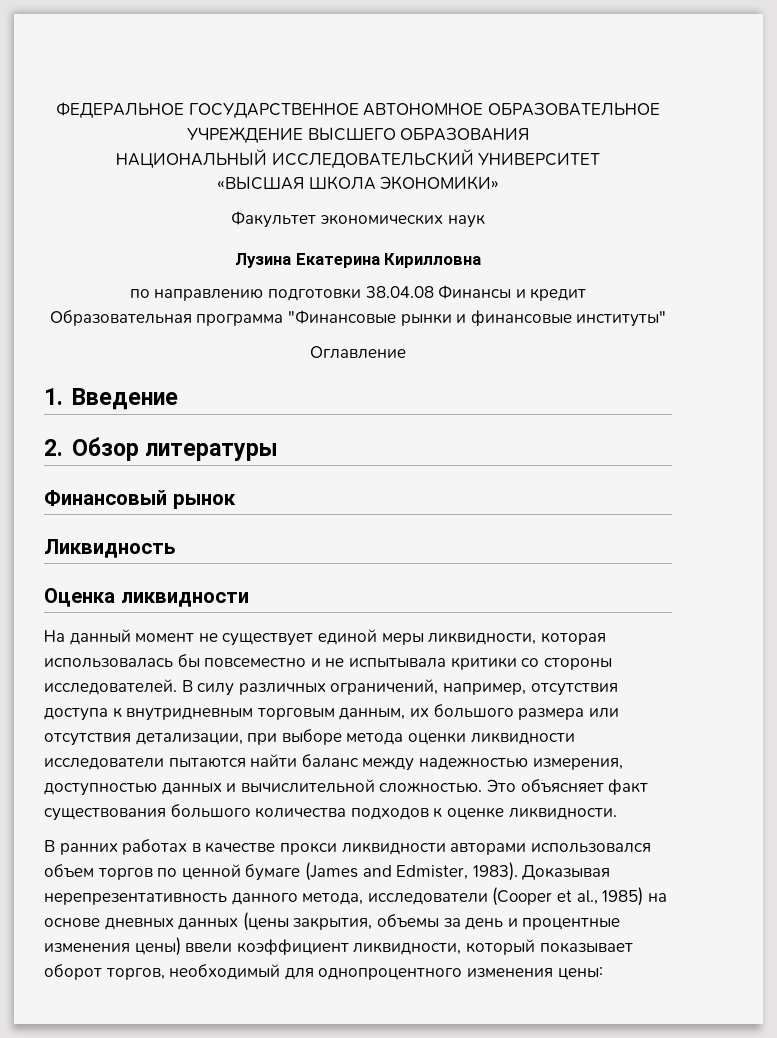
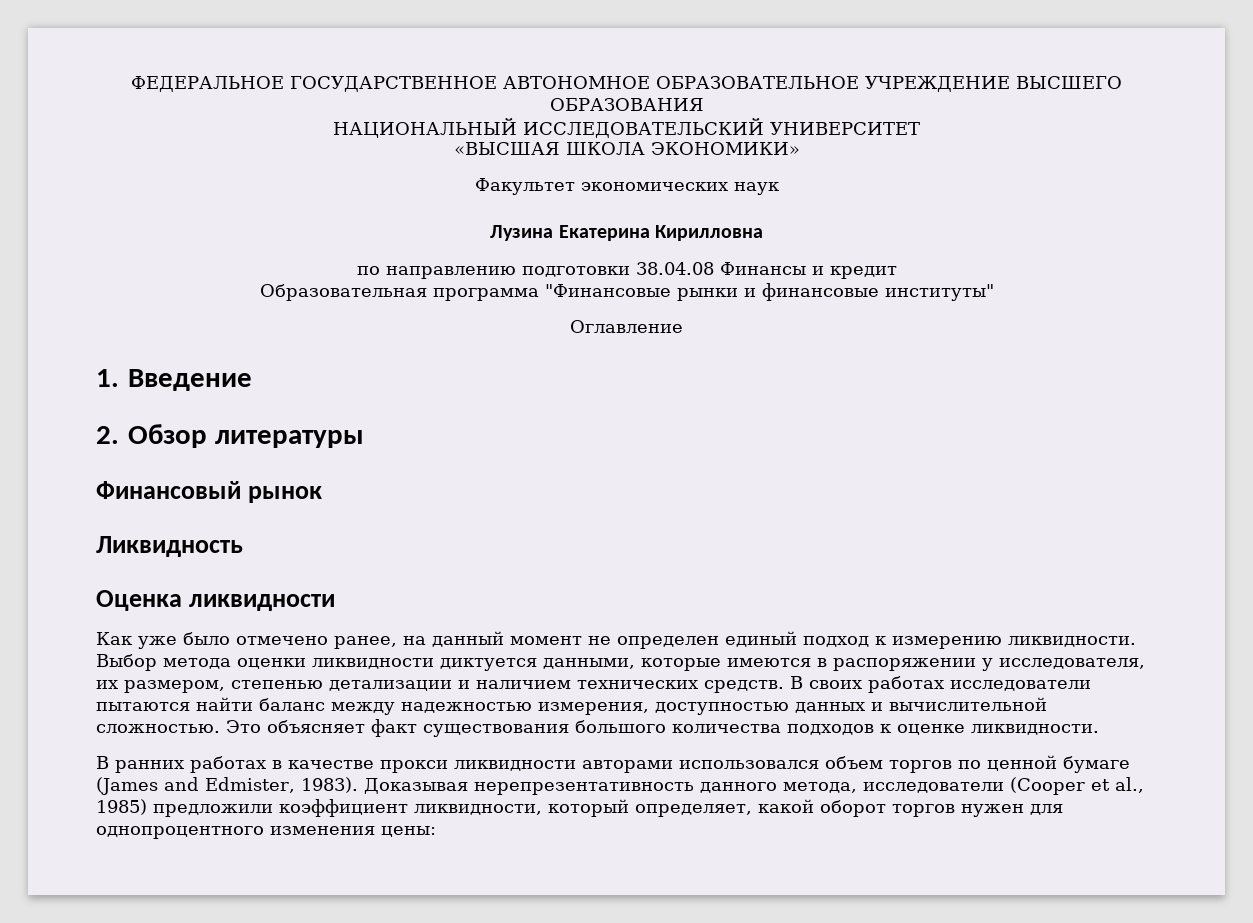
[44,629,606,646] [44,654,612,670] [44,679,618,696] [44,704,619,721] [44,729,575,746] На данный момент не существует единой меры ликвидности, которая использовалась бы повсеместно и не испытывала критики со стороны исследователей. В силу различных ограничений, например, отсутствия доступа к внутридневным торговым данным, их большого размера или отсутствия детализации, при выборе метода оценки ликвидности -> [96,631,1136,649] [96,654,1145,671] [96,676,944,693] Как уже было отмечено ранее, на данный момент не определен единый подход к измерению ликвидности. Выбор метода оценки ликвидности диктуется данными, которые имеются в распоряжении у исследователя, их размером, степенью детализации и наличием технических средств. В своих работах
[647,893,667,902] [44,912,621,931] [44,937,633,956] [44,964,281,980] на основе дневных данных (цены закрытия, объемы за день и процентные изменения цены) ввели коэффициент ликвидности, который показывает оборот торгов, необходимый -> [153,799,1024,817] предложили коэффициент ликвидности, который определяет, какой оборот торгов нужен

